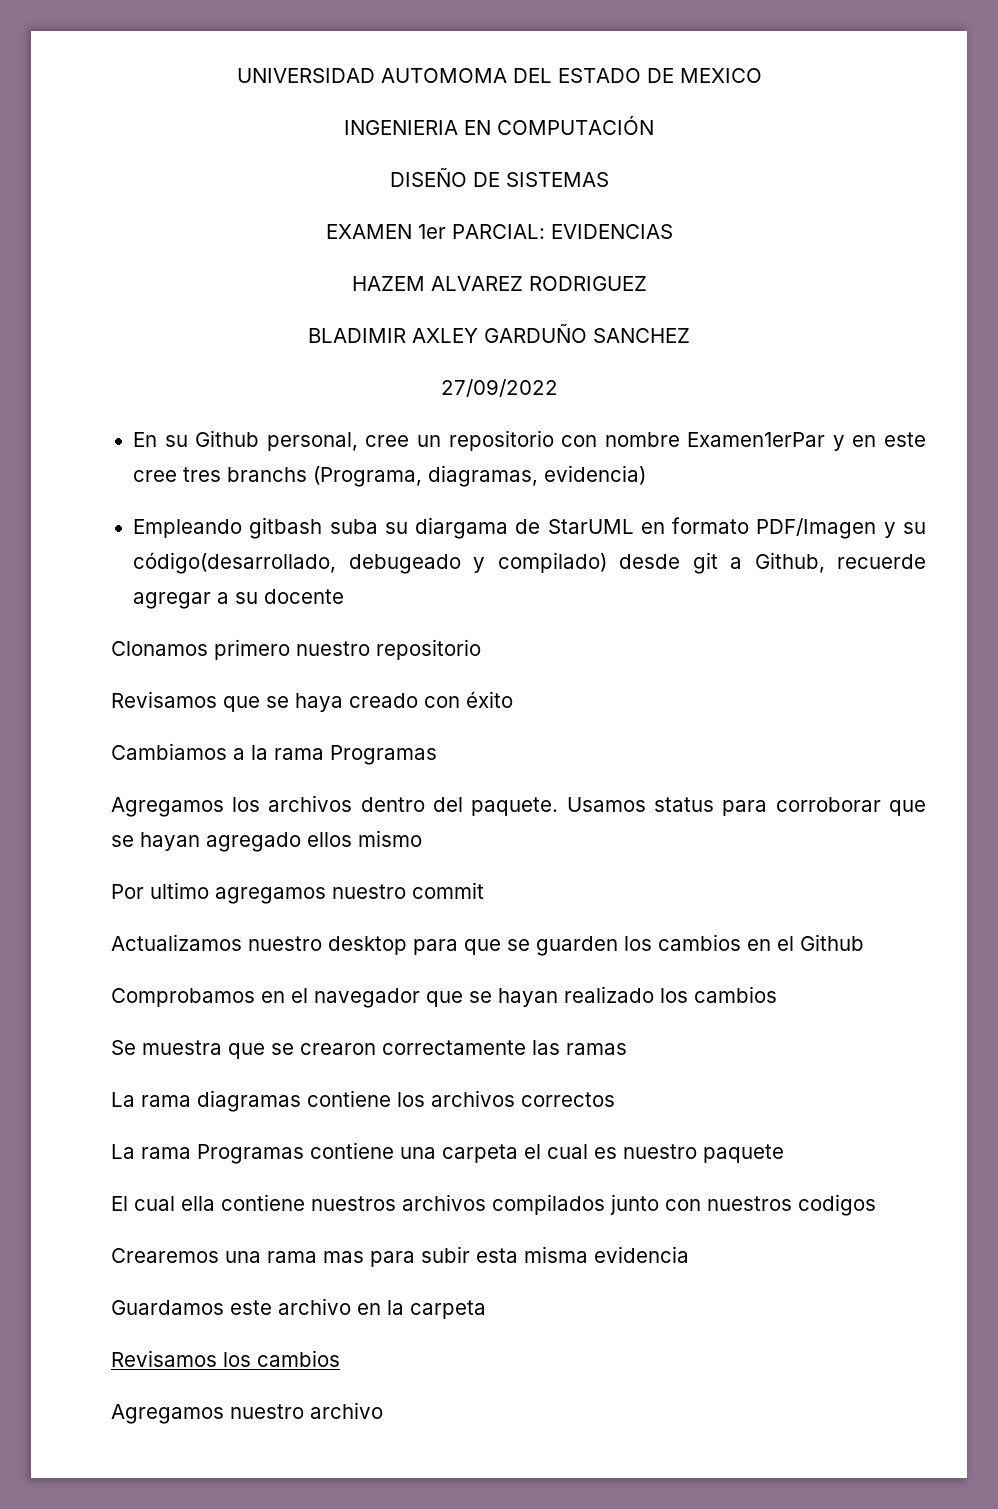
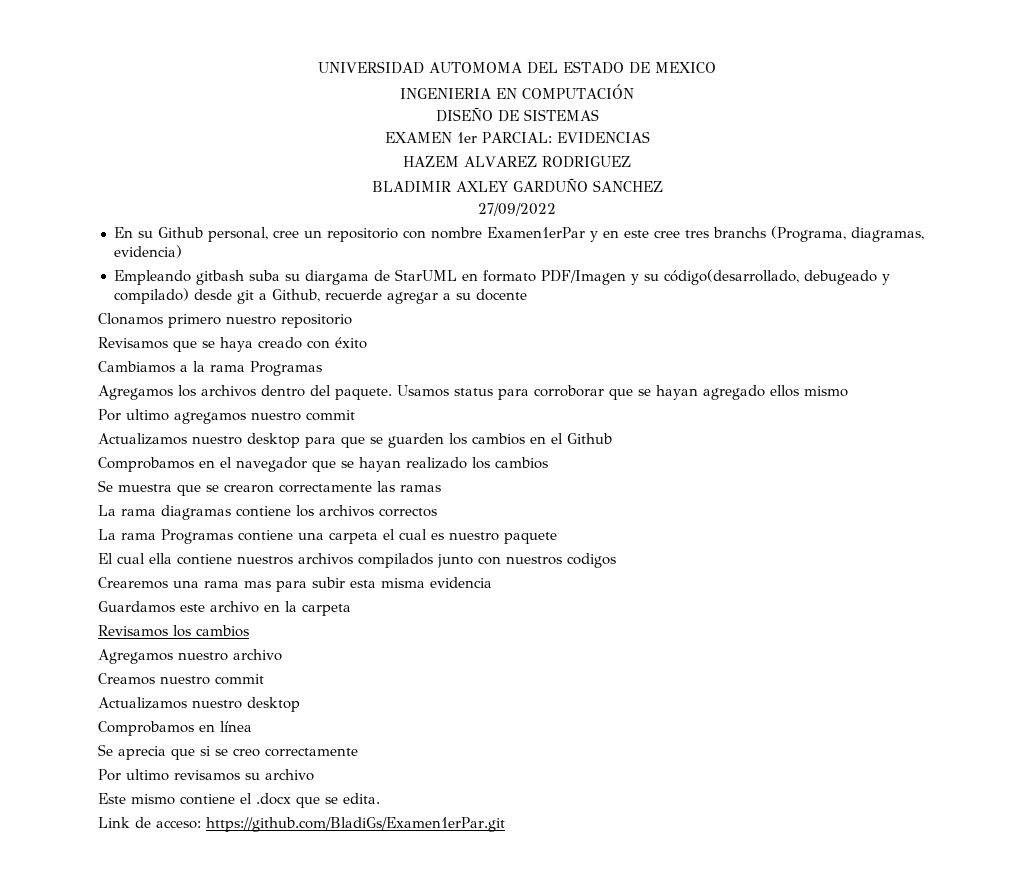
(383, 1410) none -> [97,673,264,685] [97,697,300,712] [97,721,252,736] [97,744,358,760] [97,769,314,781] [97,793,380,808] [97,817,505,832] // Creamos nuestro commit // Actualizamos nuestro desktop // Comprobamos en línea // Se aprecia que si se creo correctamente // Por ultimo revisamos su archivo // Este mismo contiene el .docx que se edita. // Link de acceso: https://github.com/BladiGs/Examen1erPar.git

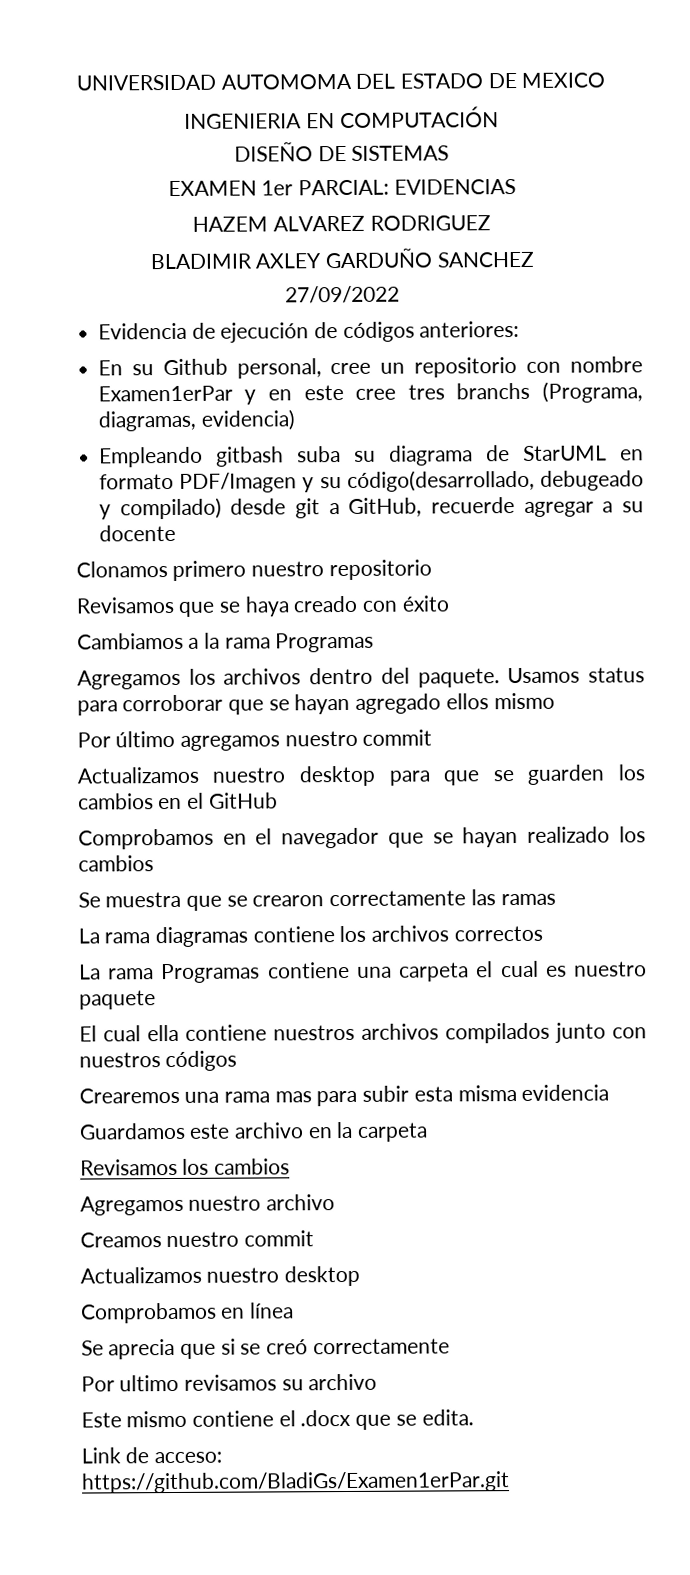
(556, 209) none -> [97,320,520,343] // Evidencia de ejecución de códigos anteriores:
[305,270,370,285] diargama -> [388,445,473,466] diagrama
[272,289,321,302] Github, -> [348,497,423,517] GitHub,
[125,409,169,421] ultimo -> [115,730,176,748] último
[566,433,612,444] Github -> [208,792,278,809] GitHub
[566,553,616,568] codigos -> [165,1050,238,1072] códigos
[232,748,260,757] creo -> [266,1339,309,1355] creó

